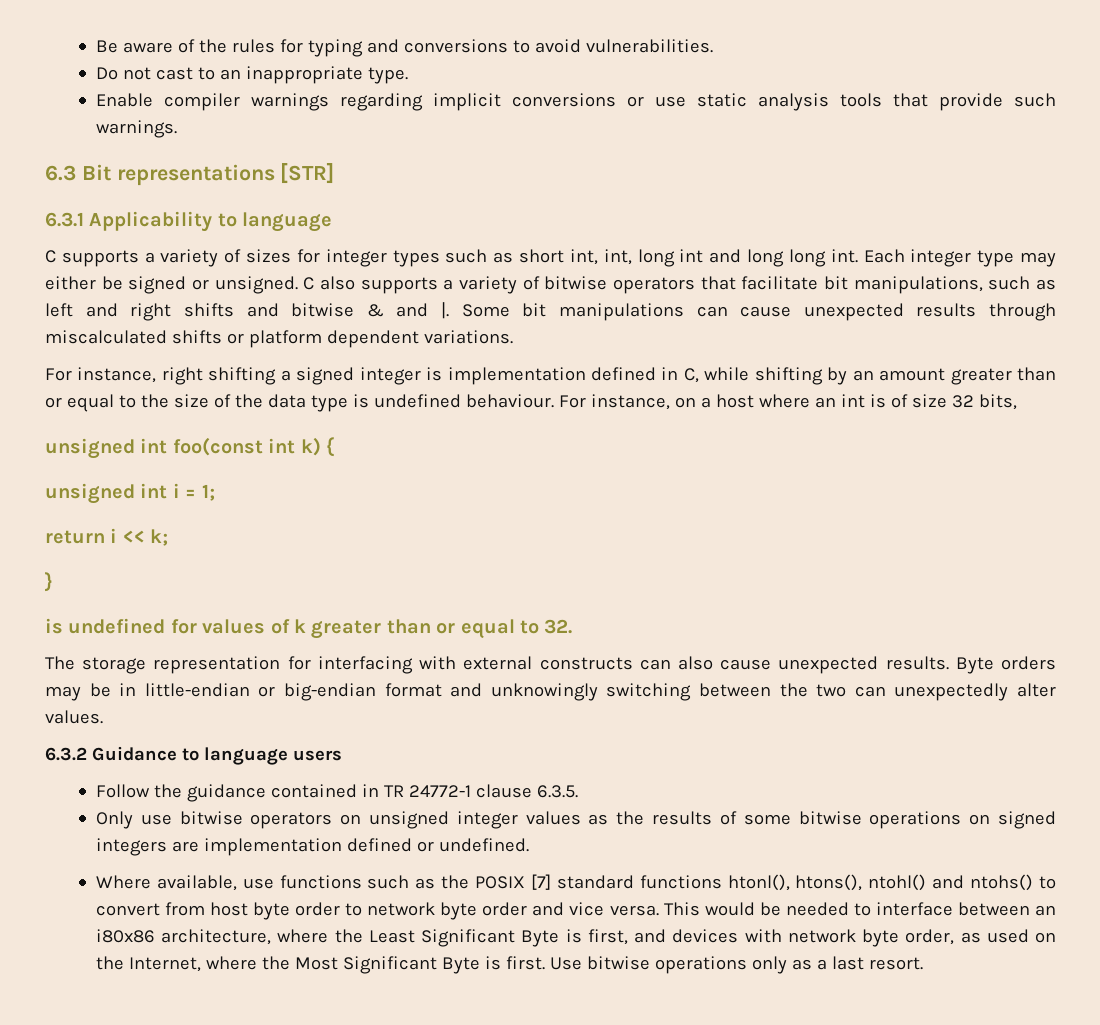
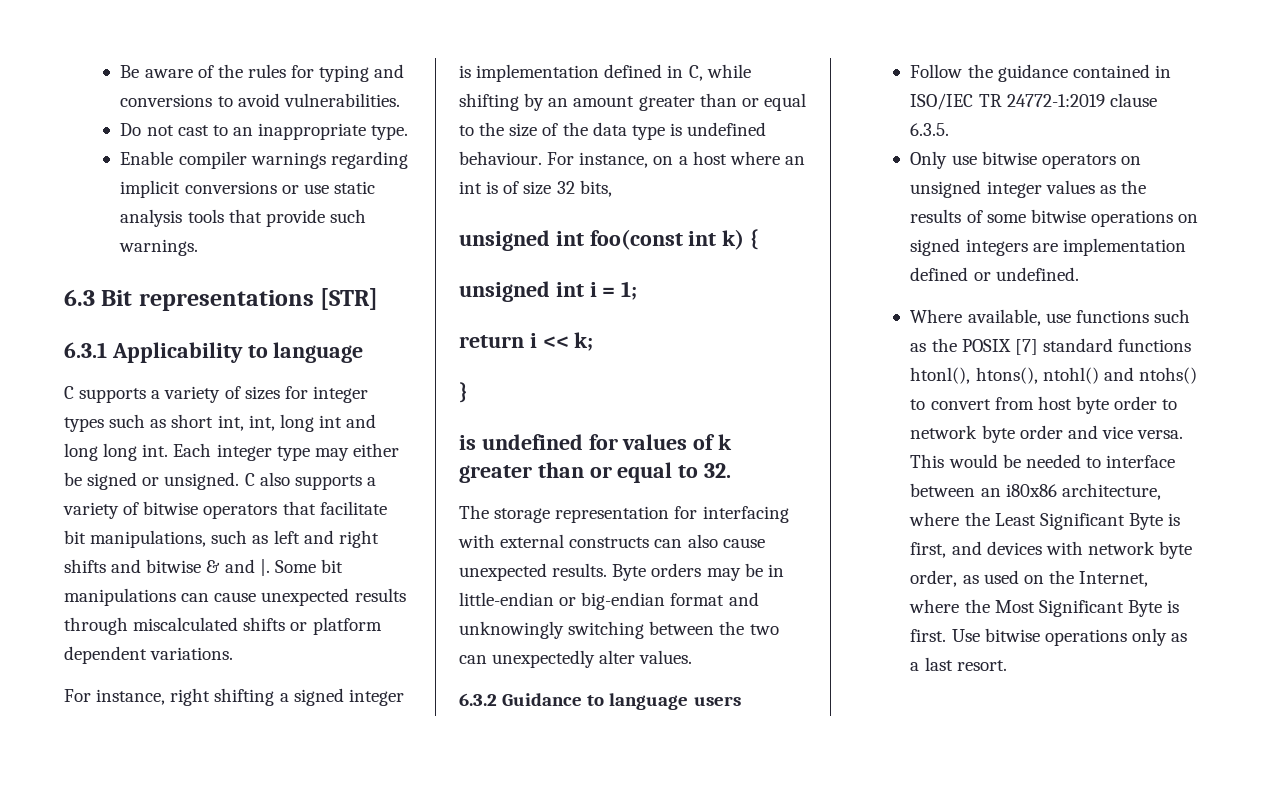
[383,785,471,797] TR 24772-1 -> [910,93,1105,110] ISO/IEC TR 24772-1:2019

